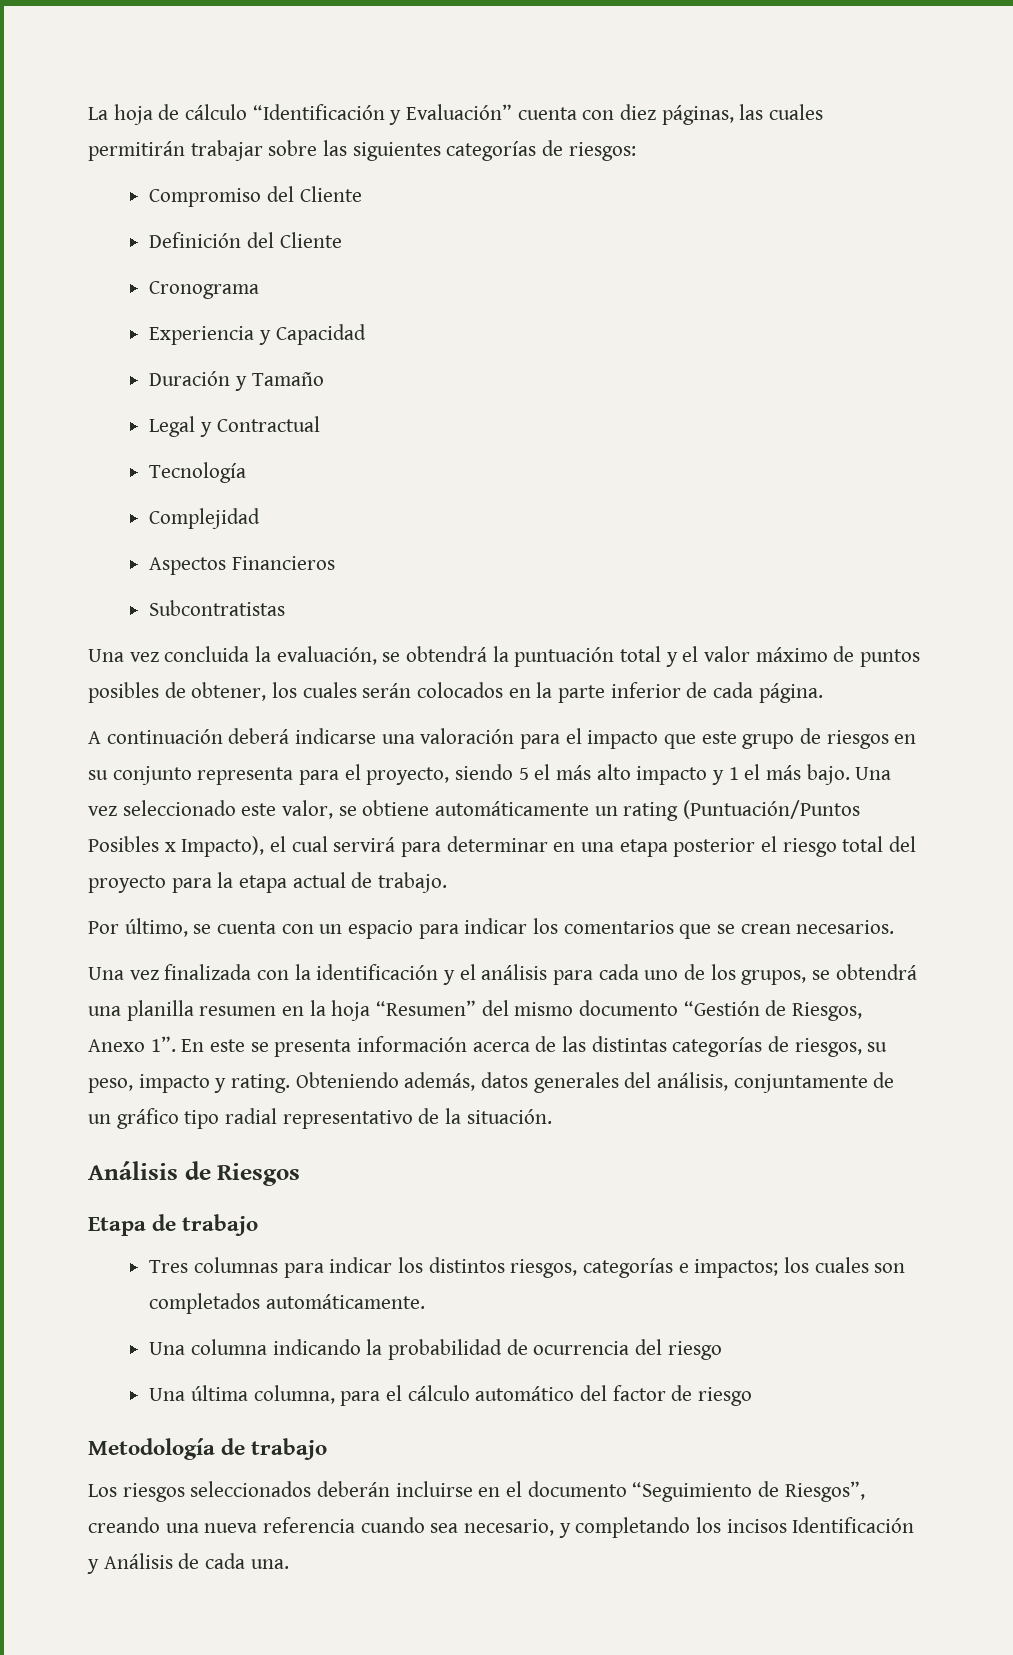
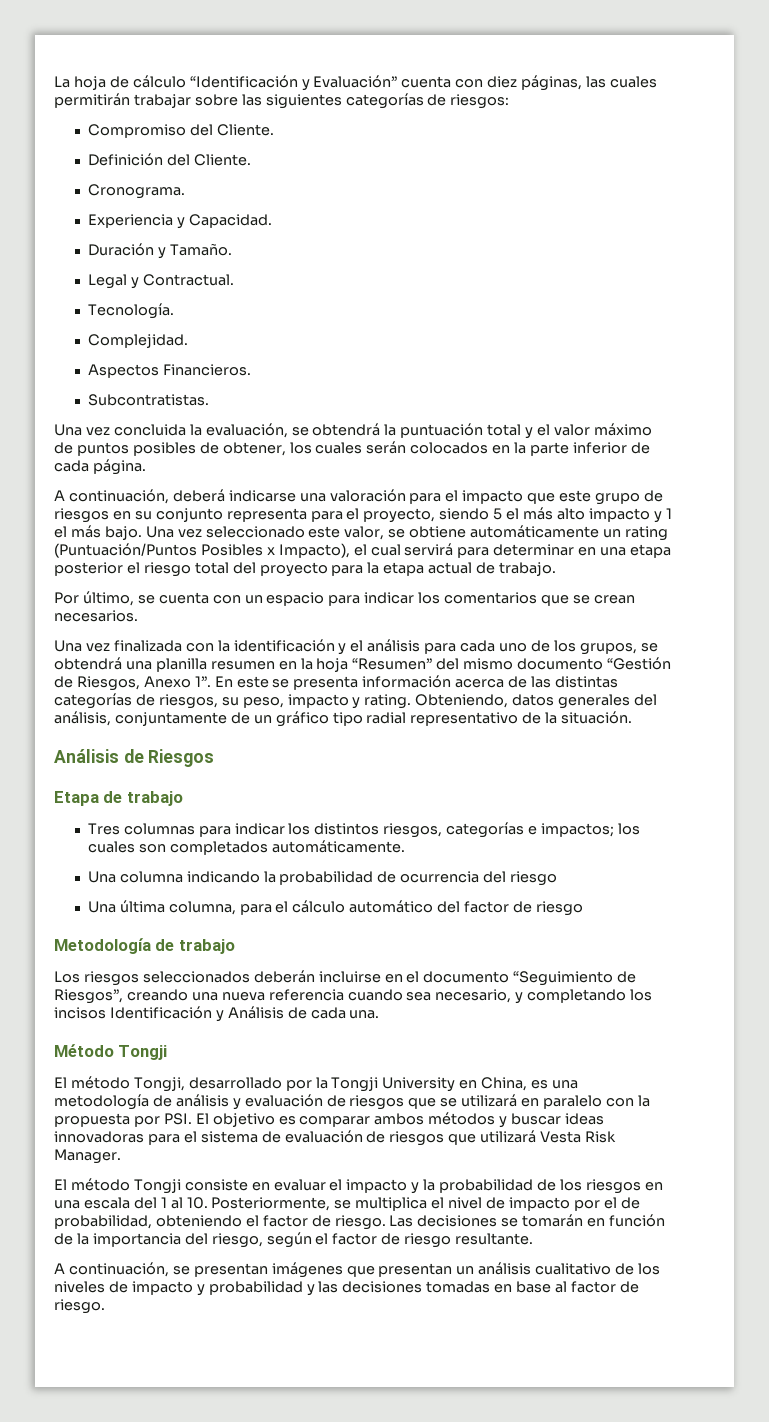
[299,186,362,202] Cliente -> [216,124,274,136] Cliente.
[279,232,342,248] [149,281,260,299] Cliente // Cronograma -> [193,154,251,166] [87,184,185,199] Cliente. // Cronograma.
[275,324,366,345] Capacidad -> [188,214,272,228] Capacidad.
[251,372,324,386] Tamaño -> [169,243,232,256] Tamaño.
[216,416,320,432] [149,462,247,483] [149,508,261,529] Contractual // Tecnología // Complejidad -> [142,274,234,286] [87,303,174,319] [87,334,188,348] Contractual. // Tecnología. // Complejidad.
[231,556,335,570] [149,600,286,616] Financieros // Subcontratistas -> [162,364,251,376] [87,394,209,406] Financieros. // Subcontratistas.
[106,729,223,744] continuación -> [68,489,169,504] continuación,
[295,1072,476,1091] Obteniendo además, -> [415,694,509,708] Obteniendo,
(289, 1564) none -> [54,1044,168,1060] [54,1076,579,1092] [54,1094,650,1110] [54,1112,605,1128] [54,1130,617,1146] [54,1149,121,1164] [54,1178,663,1194] [54,1197,640,1211] [54,1214,666,1230] [54,1232,534,1248] [54,1262,661,1278] [54,1281,639,1296] [54,1299,105,1314] // Método Tongji // El método Tongji, desarrollado por la Tongji University en China, es una metodología de análisis y evaluación de riesgos que se utilizará en paralelo con la propuesta por PSI. El objetivo es comparar ambos métodos y buscar ideas innovadoras para el sistema de evaluación de riesgos que utilizará Vesta Risk Manager. // El método Tongji consiste en evaluar el impacto y la probabilidad de los riesgos en una escala del 1 al 10. Posteriormente, se multiplica el nivel de impacto por el de probabilidad, obteniendo el factor de riesgo. Las decisiones se tomarán en función de la importancia del riesgo, según el factor de riesgo resultante. // A continuación, se presentan imágenes que presentan un análisis cualitativo de los niveles de impacto y probabilidad y las decisiones tomadas en base al factor de riesgo.

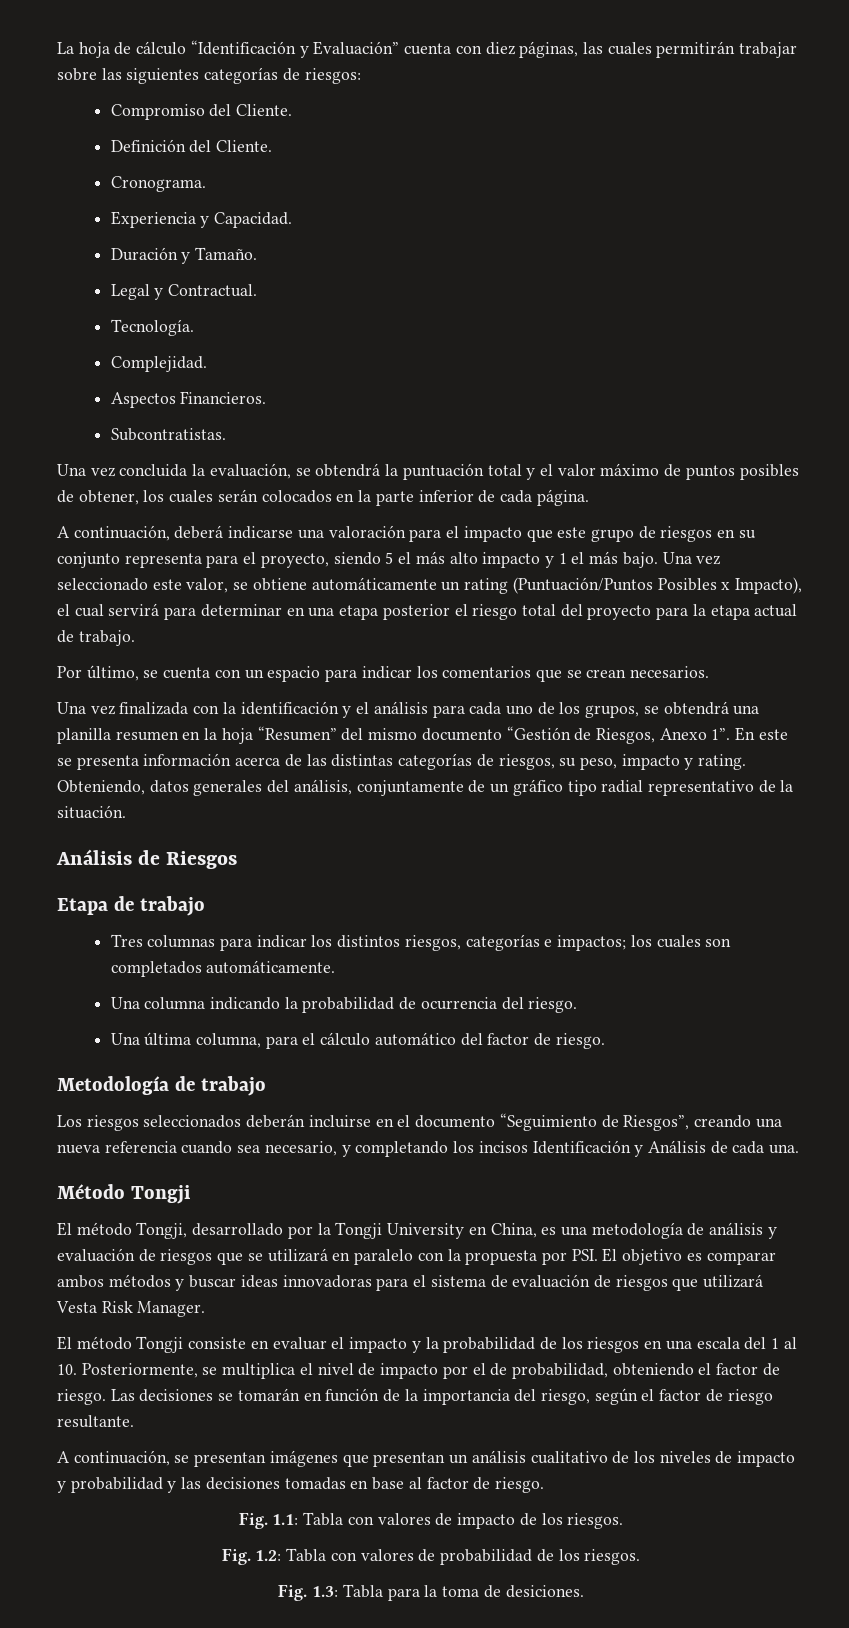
[510,871,558,886] riesgo -> [528,997,578,1013] riesgo.
[535,901,583,916] riesgo -> [555,1033,605,1049] riesgo.
(105, 1306) none -> [238,1512,624,1529] [221,1548,641,1565] [278,1584,584,1601] // Fig. 1.1: Tabla con valores de impacto de los riesgos. // Fig. 1.2: Tabla con valores de probabilidad de los riesgos. // Fig. 1.3: Tabla para la toma de desiciones.

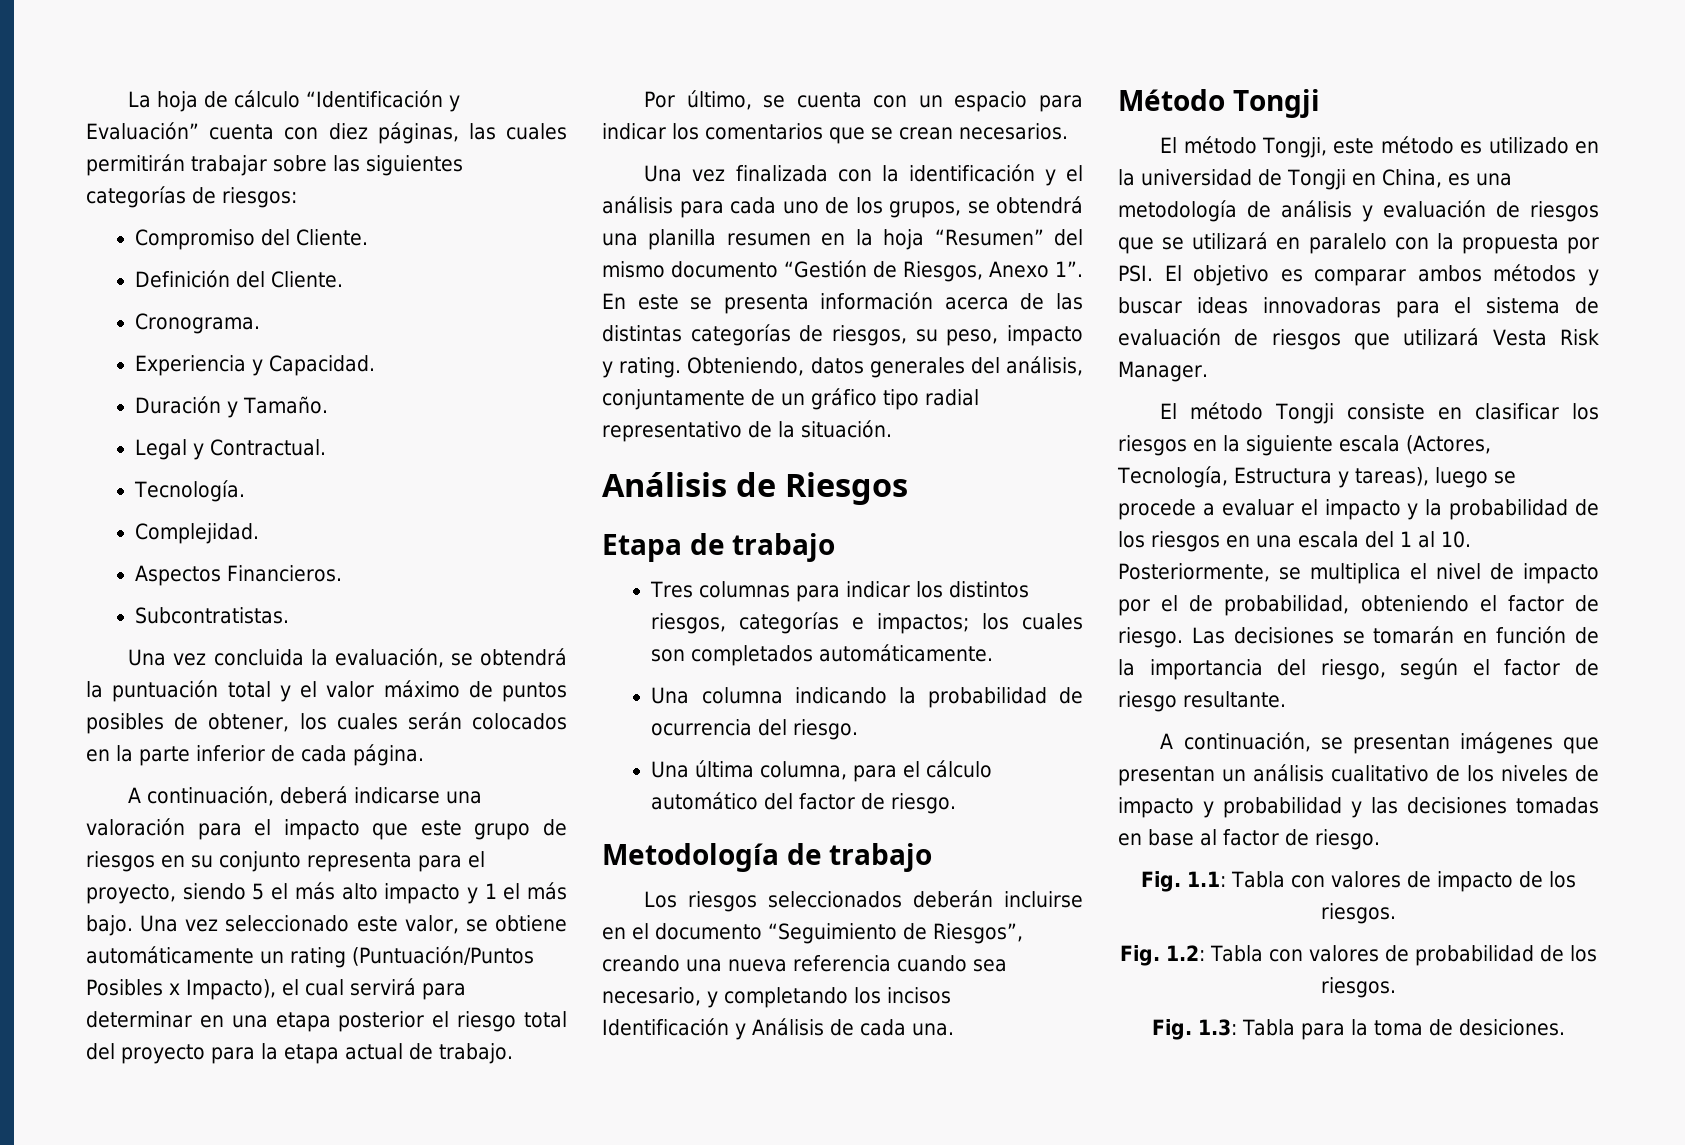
[192,1222,465,1239] desarrollado por la Tongji University -> [1333,136,1599,154] [1118,169,1346,190] este método es utilizado en la universidad de Tongji
(269, 1344) none -> [1475,403,1599,420] [1118,435,1491,456] [1117,466,1516,488] [1118,499,1215,520] clasificar los riesgos en la siguiente escala (Actores, Tecnología, Estructura y tareas), luego se procede a

